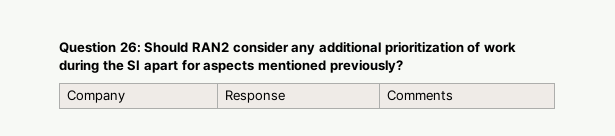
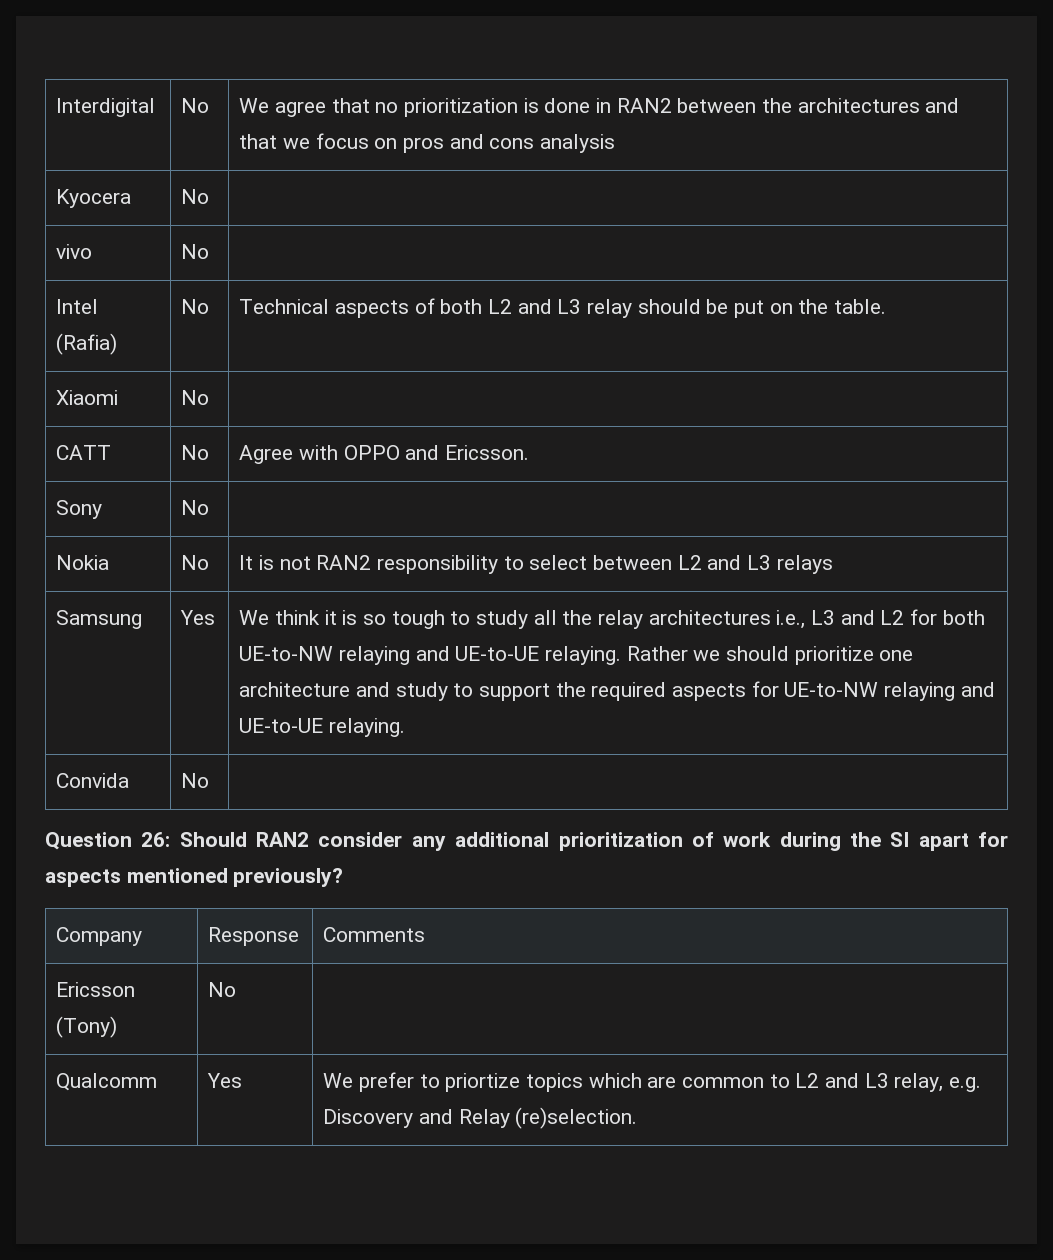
(59, 47) none -> [56,98,156,117] [181,98,210,113] [239,98,960,117] [239,133,616,153] [56,189,132,208] [181,189,210,204] [56,244,93,259] [181,244,210,259] [56,299,99,314] [56,333,118,355] [181,299,210,314] [239,298,887,318] [56,390,119,405] [181,390,210,405] [56,445,112,460] [181,445,210,460] [239,445,530,464] [56,500,103,519] [181,500,210,515] [56,555,110,570] [181,555,210,570] [239,555,833,574] [56,610,143,629] [180,610,216,625] [239,609,985,629] [239,646,914,665] [239,681,995,701] [239,718,406,737] [56,773,130,788] [181,773,210,788] Interdigital | No | We agree that no prioritization is done in RAN2 between the architectures and that we focus on pros and cons analysis // Kyocera | No | // vivo | No | // Intel (Rafia) | No | Technical aspects of both L2 and L3 relay should be put on the table. // Xiaomi | No | // CATT | No | Agree with OPPO and Ericsson. // Sony | No | // Nokia | No | It is not RAN2 responsibility to select between L2 and L3 relays // Samsung | Yes | We think it is so tough to study all the relay architectures i.e., L3 and L2 for both UE-to-NW relaying and UE-to-UE relaying. Rather we should prioritize one architecture and study to support the required aspects for UE-to-NW relaying and UE-to-UE relaying. // Convida | No | //
(453, 95) none -> [56,982,136,997] [56,1016,118,1038] [208,982,237,997] [56,1073,158,1091] [207,1073,243,1088] [323,1072,982,1092] [323,1107,638,1129] // Ericsson (Tony) | No | // Qualcomm | Yes | We prefer to priortize topics which are common to L2 and L3 relay, e.g. Discovery and Relay (re)selection.

